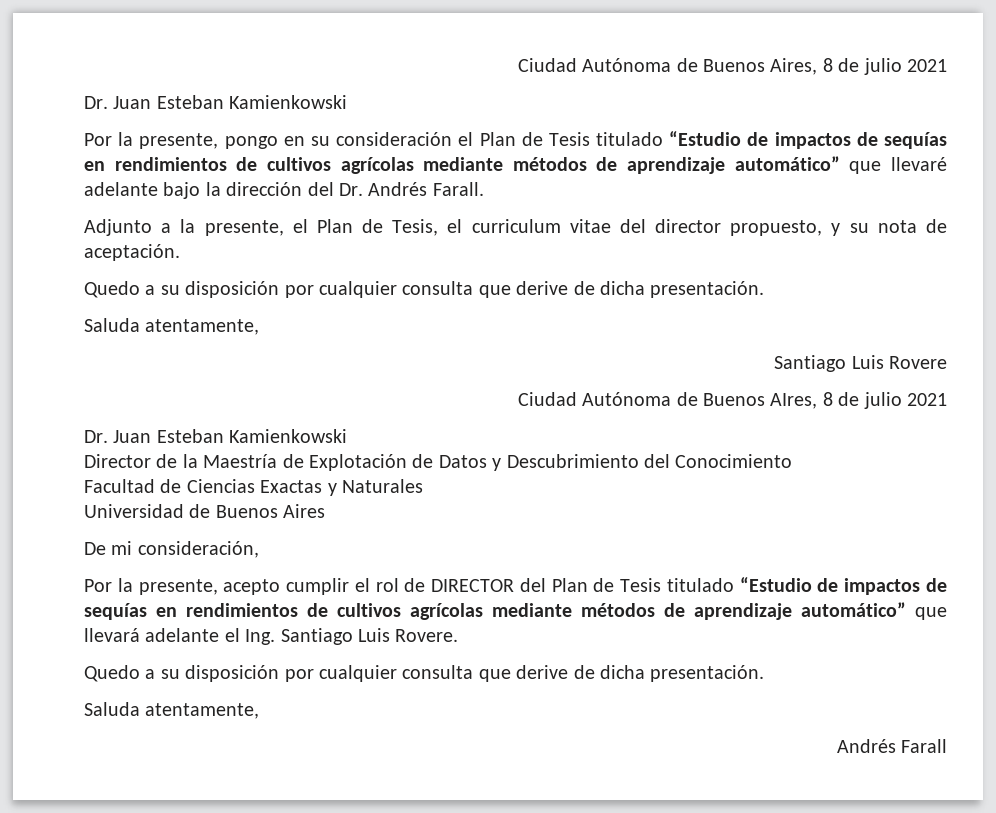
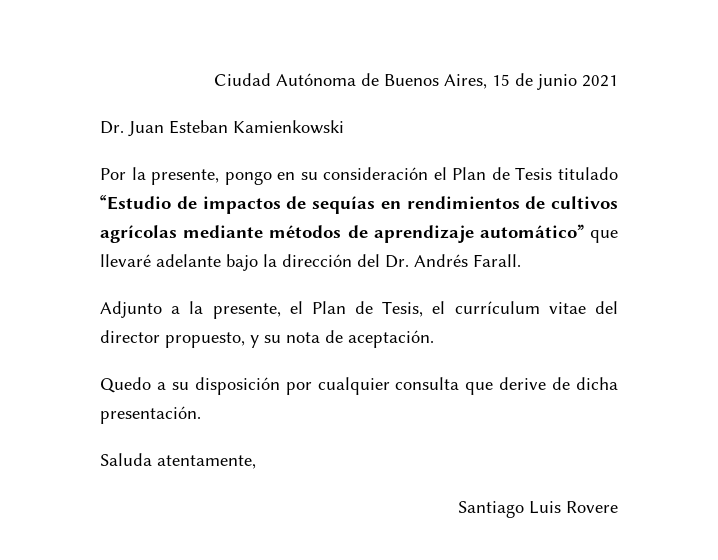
[822,58,902,75] 8 de julio -> [492,73,577,90] 15 de junio
[471,219,561,233] curriculum -> [454,301,540,314] currículum
[517,392,947,409] [84,429,348,443] [84,454,793,471] [84,479,423,496] [84,504,326,518] [84,541,259,558] [84,577,947,595] [84,602,947,620] [84,628,459,645] [84,665,765,682] [84,702,260,719] [836,739,947,753] // Ciudad Autónoma de Buenos AIres, 8 de julio 2021 // Dr. Juan Esteban Kamienkowski // Director de la Maestría de Explotación de Datos y Descubrimiento del Conocimiento // Facultad de Ciencias Exactas y Naturales // Universidad de Buenos Aires // De mi consideración, // Por la presente, acepto cumplir el rol de DIRECTOR del Plan de Tesis titulado “Estudio de impactos de sequías en rendimientos de cultivos agrícolas mediante métodos de aprendizaje automático” que llevará adelante el Ing. Santiago Luis Rovere. // Quedo a su disposición por cualquier consulta que derive de dicha presentación. // Saluda atentamente, // Andrés Farall -> (618, 507) none

